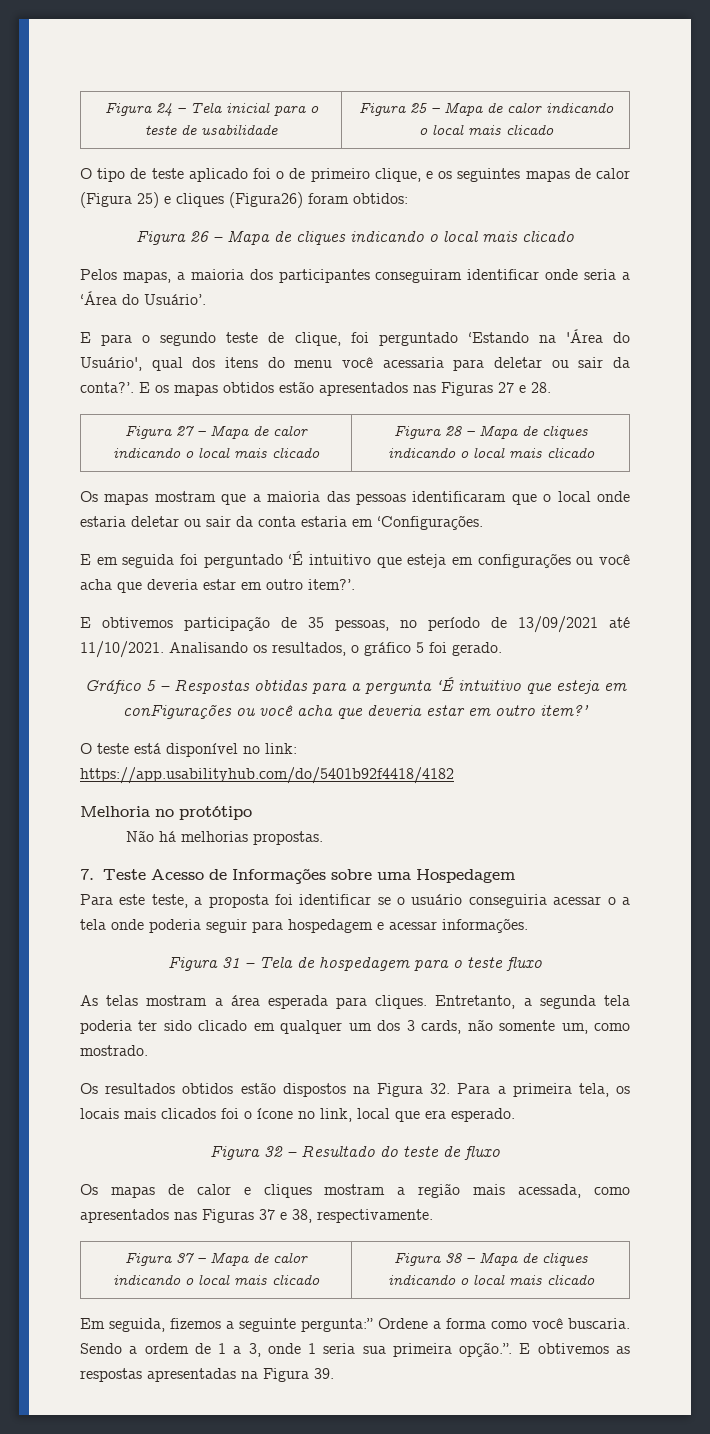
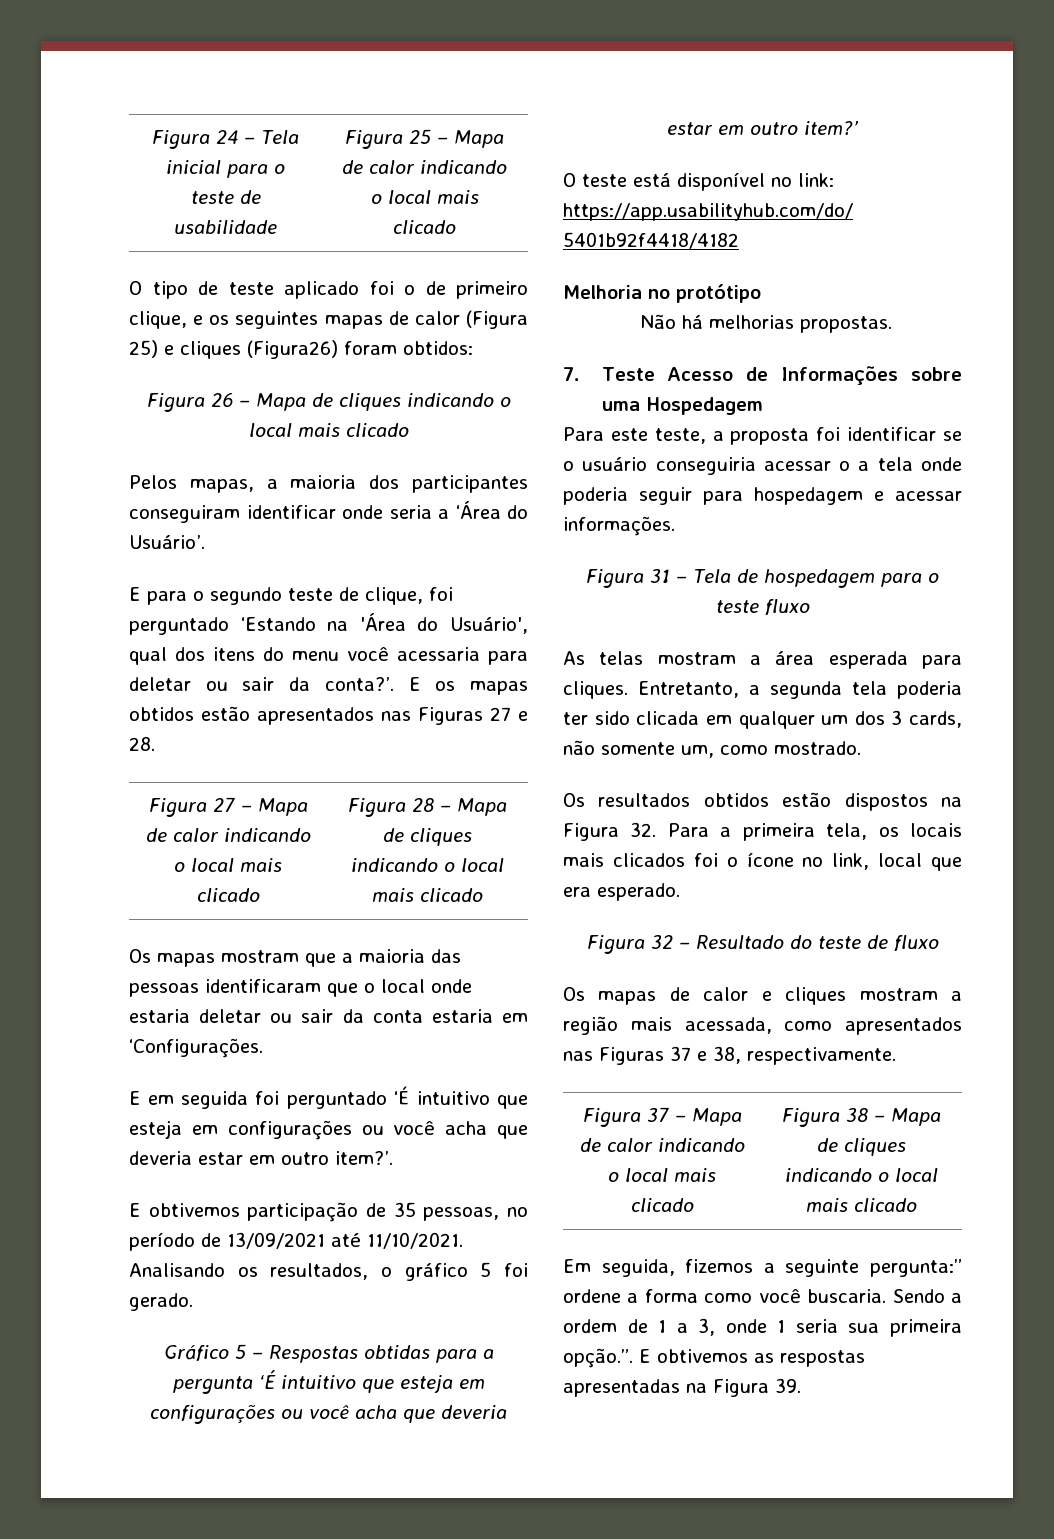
[123,705,232,719] conFigurações -> [150,1405,275,1424] configurações
[198,1020,248,1031] clicado -> [636,711,700,725] clicada
[377,1318,428,1329] Ordene -> [563,1289,621,1303] ordene

